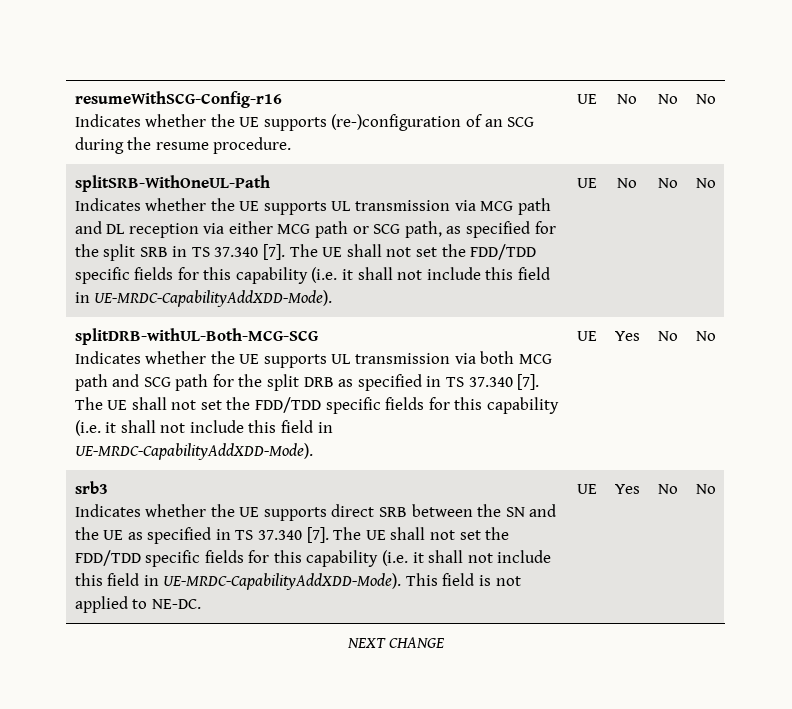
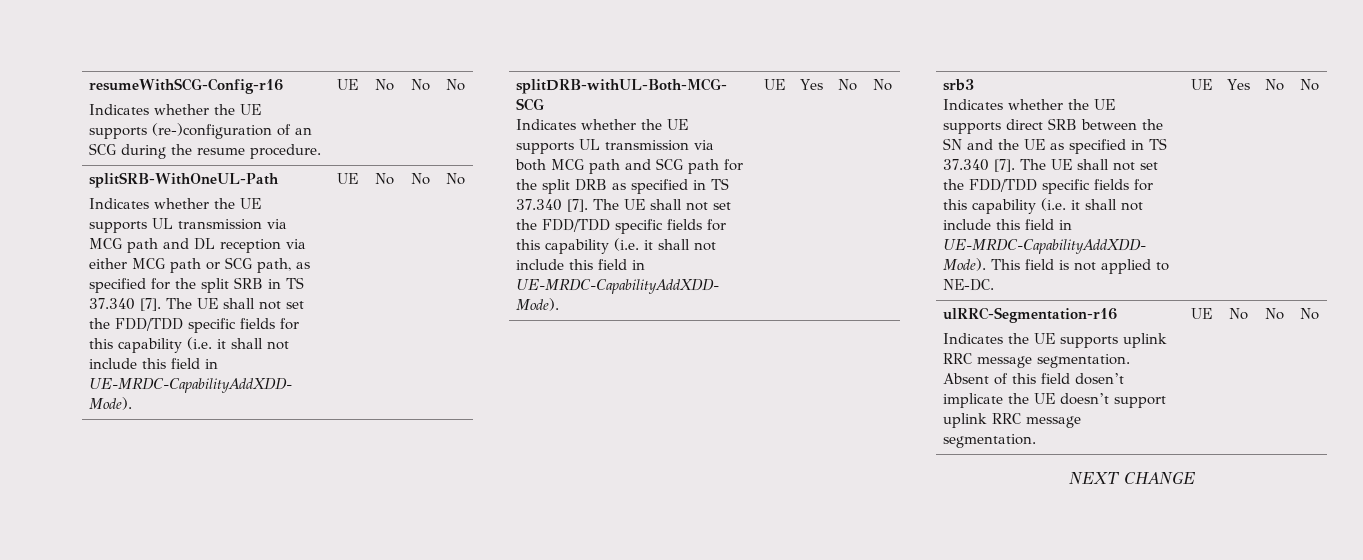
(716, 489) none -> [943,307,1118,323] [943,333,1168,348] [943,353,1131,368] [943,373,1125,385] [943,393,1167,408] [943,413,1082,428] [943,434,1037,448] [1190,308,1212,319] [1229,308,1248,320] [1265,308,1284,320] [1299,308,1319,320] // ulRRC-Segmentation-r16 // Indicates the UE supports uplink RRC message segmentation. Absent of this field dosen’t implicate the UE doesn’t support uplink RRC message segmentation. | UE | No | No | No

